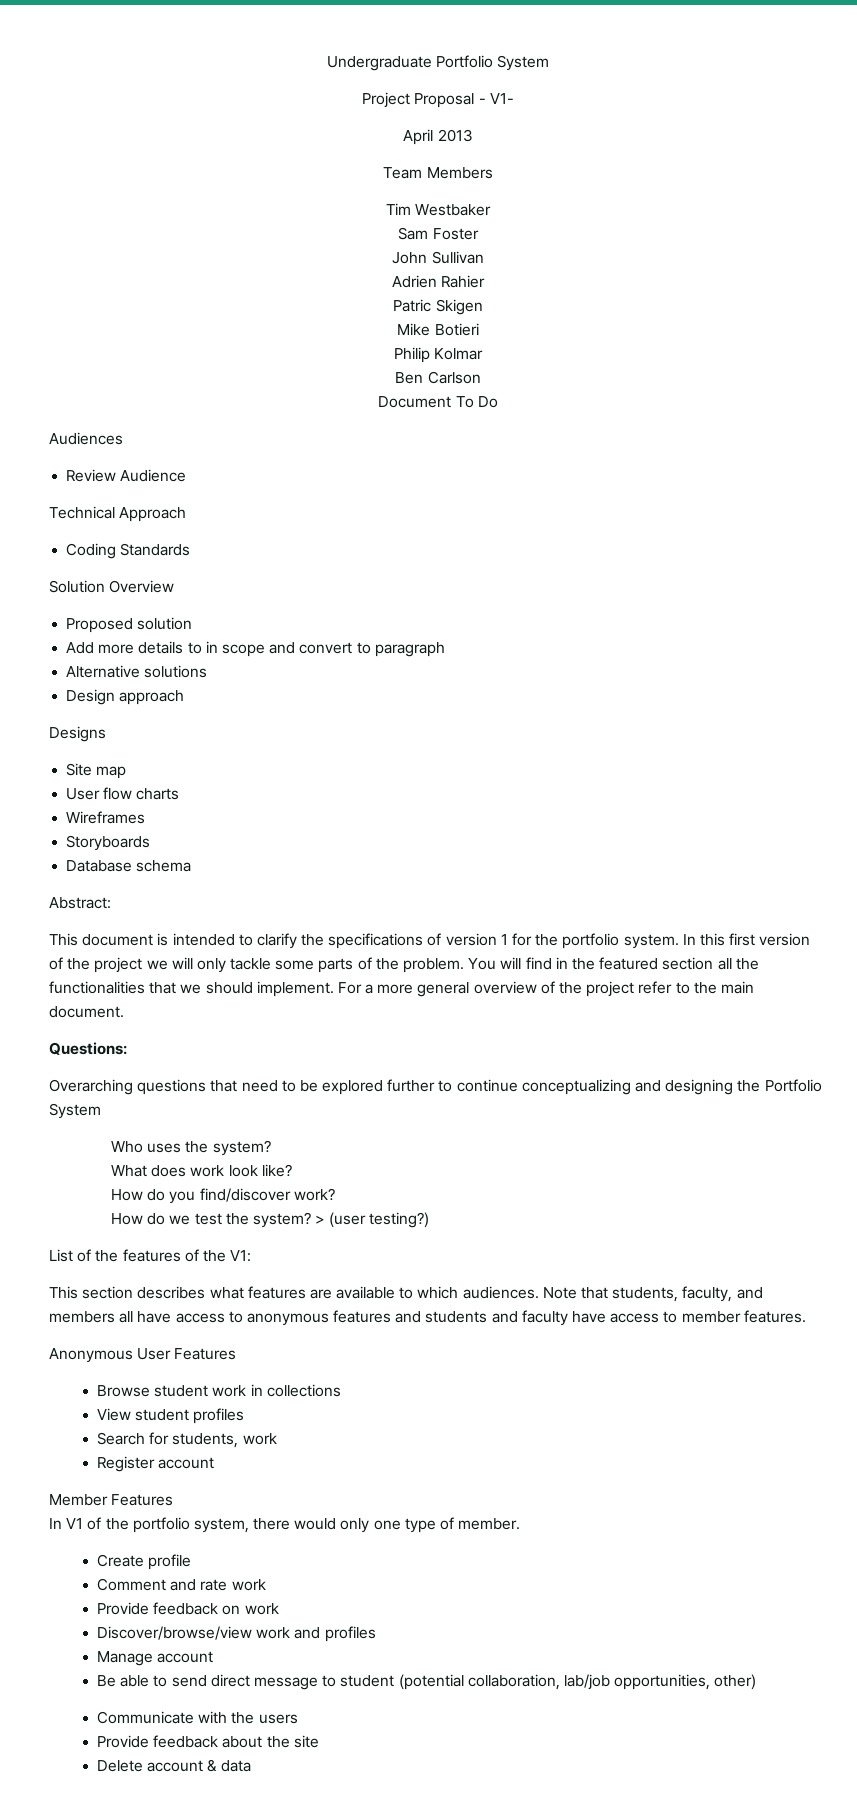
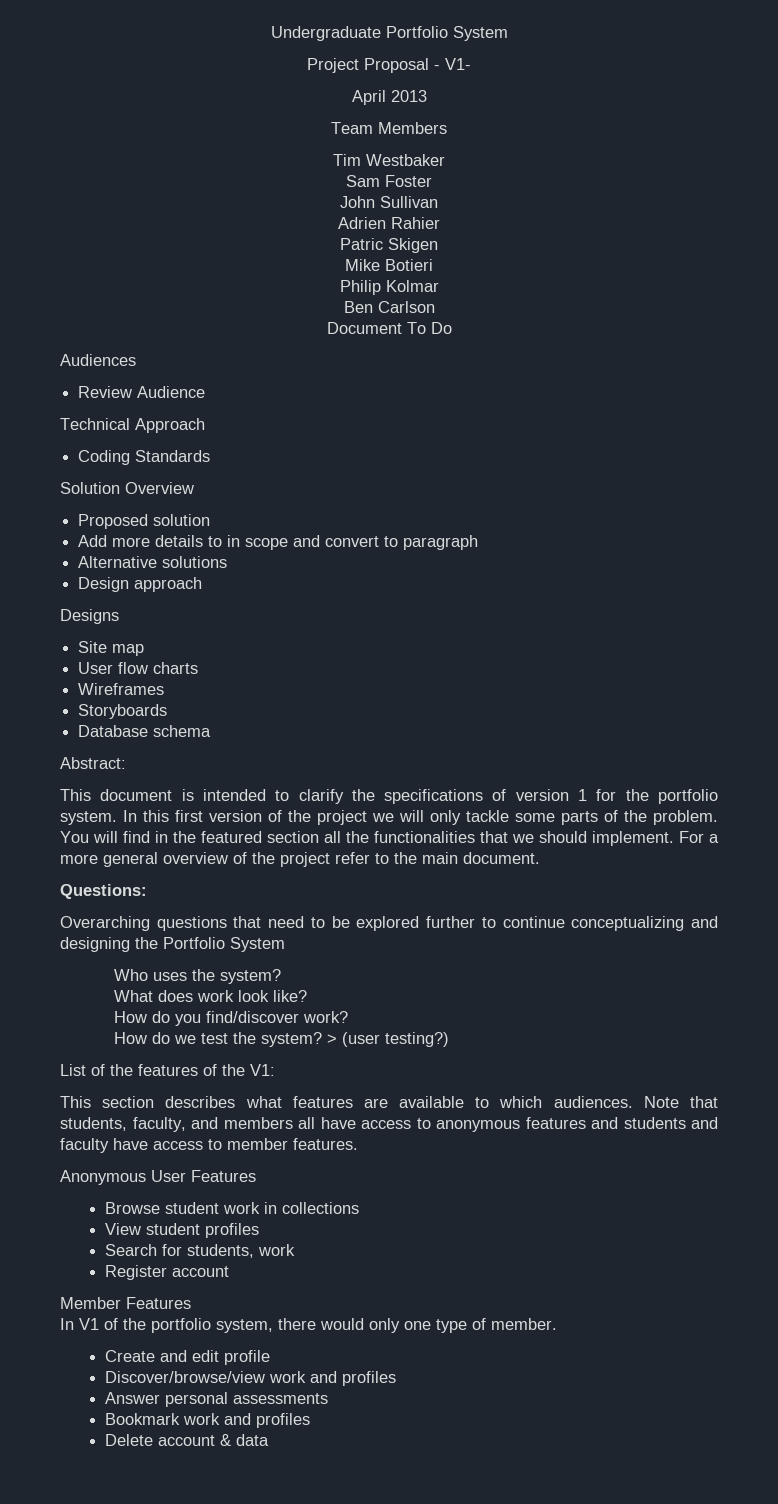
(145, 1560) none -> [159,1350,219,1362] and edit
[97,1578,266,1591] [97,1602,279,1615] [97,1626,376,1642] [97,1651,214,1666] [97,1674,757,1690] [97,1711,298,1724] [97,1735,319,1748] Comment and rate work // Provide feedback on work // Discover/browse/view work and profiles // Manage account // Be able to send direct message to student (potential collaboration, lab/job opportunities, other) // Communicate with the users // Provide feedback about the site -> [104,1371,396,1386] [104,1392,328,1407] [104,1413,310,1428] Discover/browse/view work and profiles // Answer personal assessments // Bookmark work and profiles

